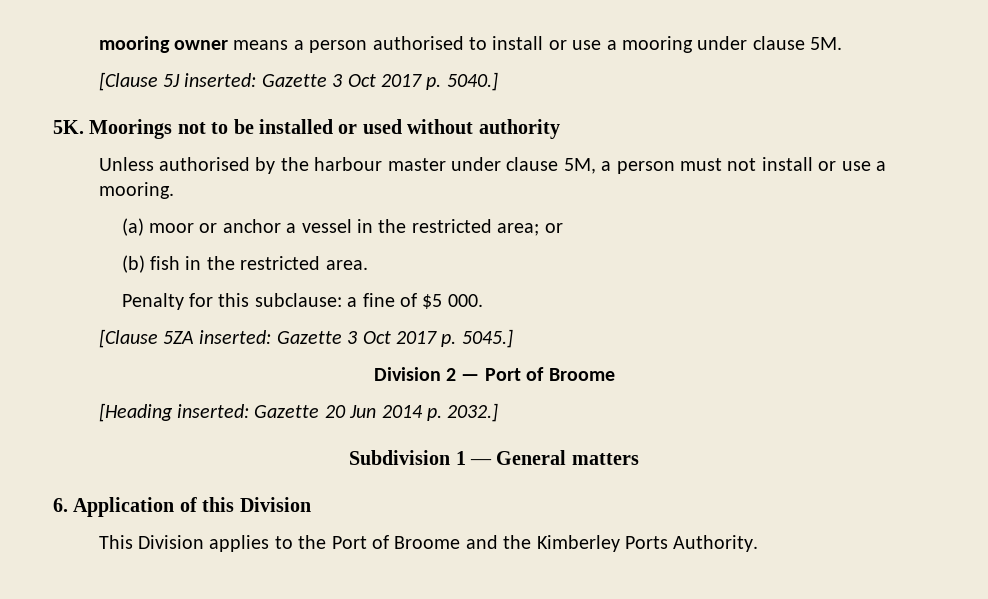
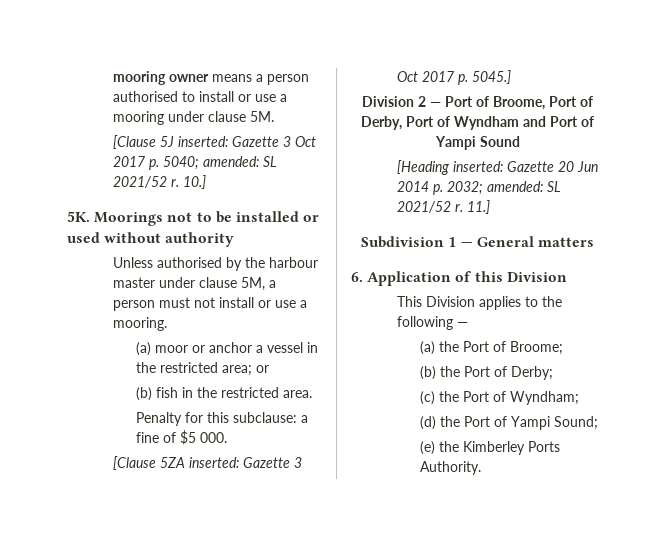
[446,72,498,91] 5040.] -> [163,156,278,170] [113,175,207,189] 5040; amended: SL 2021/52 r. 10.]
[548,368,615,381] Broome -> [493,96,593,110] [361,116,594,130] [434,136,520,150] Broome, Port of Derby, Port of Wyndham and Port of Yampi Sound
[447,403,499,422] 2032.] -> [447,181,562,195] [397,200,491,214] 2032; amended: SL 2021/52 r. 11.]
[331,535,498,549] Port of Broome and -> [397,316,469,330] [420,341,564,355] [420,366,554,380] [420,391,580,405] [420,416,599,430] [420,441,436,455] following — // (a) the Port of Broome; // (b) the Port of Derby; // (c) the Port of Wyndham; // (d) the Port of Yampi Sound; // (e)

